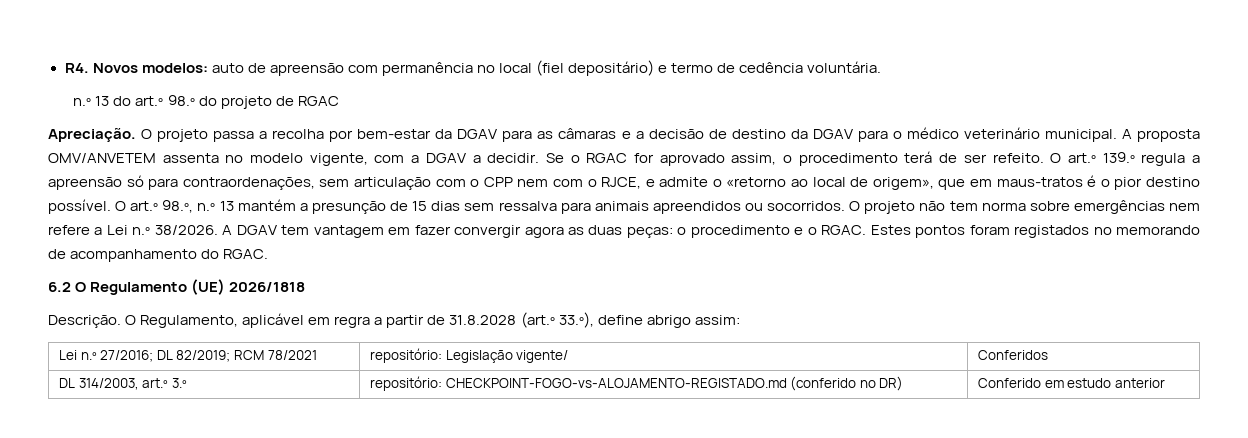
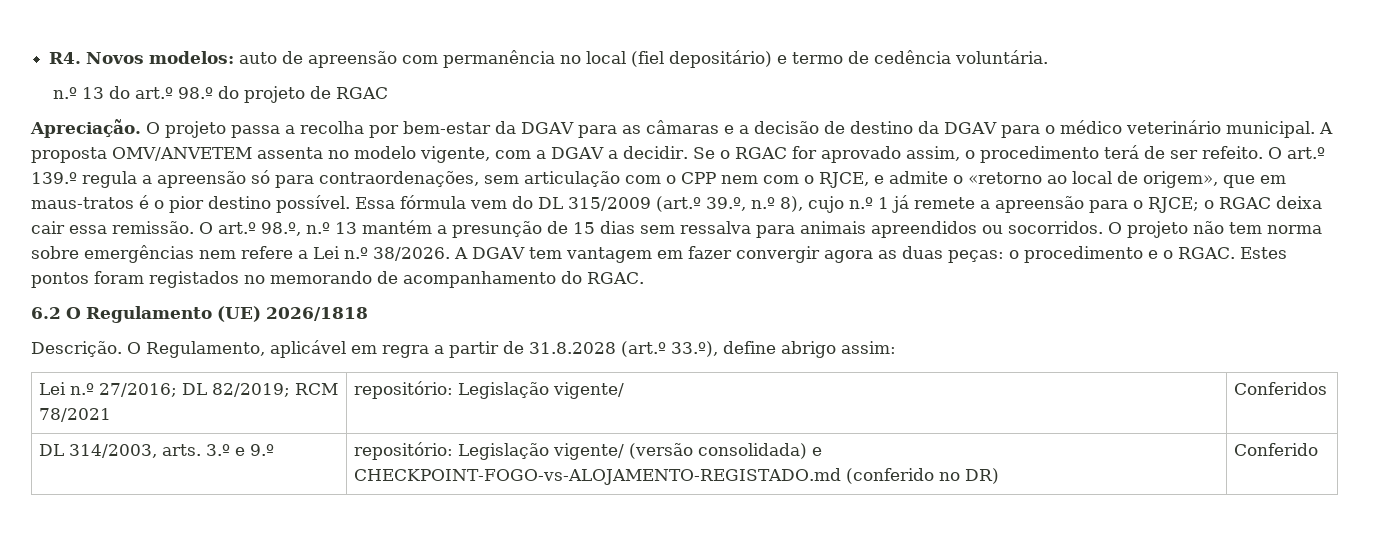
(111, 206) none -> [355,195,1322,213] [31,221,194,234] Essa fórmula vem do DL 315/2009 (art.º 39.º, n.º 8), cujo n.º 1 já remete a apreensão para o RJCE; o RGAC deixa cair essa remissão.
[142,378,169,388] art.º -> [162,444,202,456] arts.
[369,376,442,391] | repositório: -> [235,444,275,456] [354,442,823,460] e 9.º | repositório: Legislação vigente/ (versão consolidada) e
[1044,378,1165,388] em estudo anterior -> (1319, 449) none

